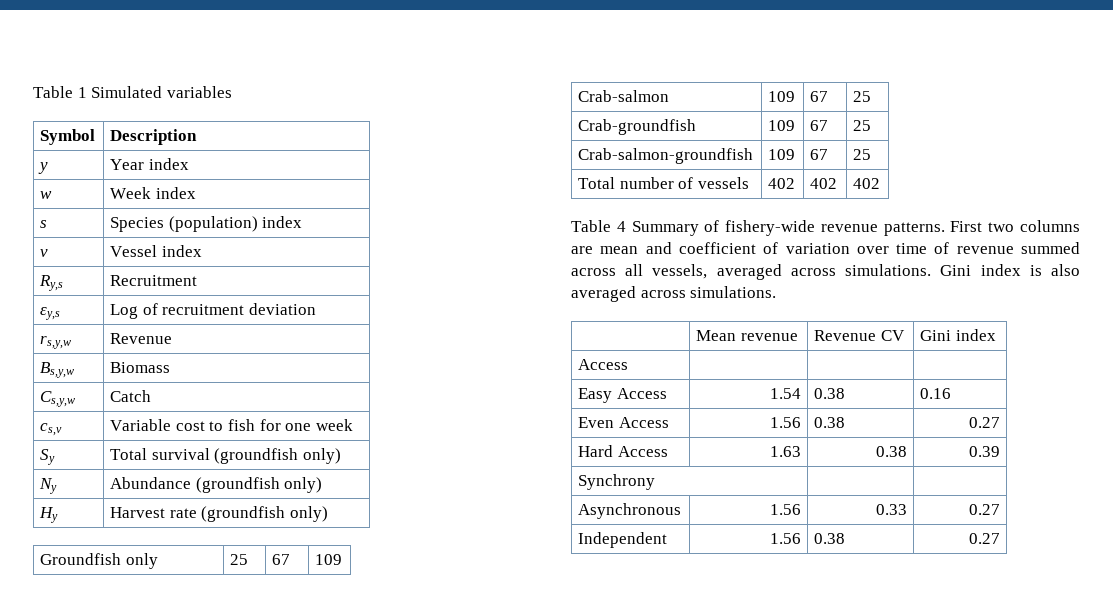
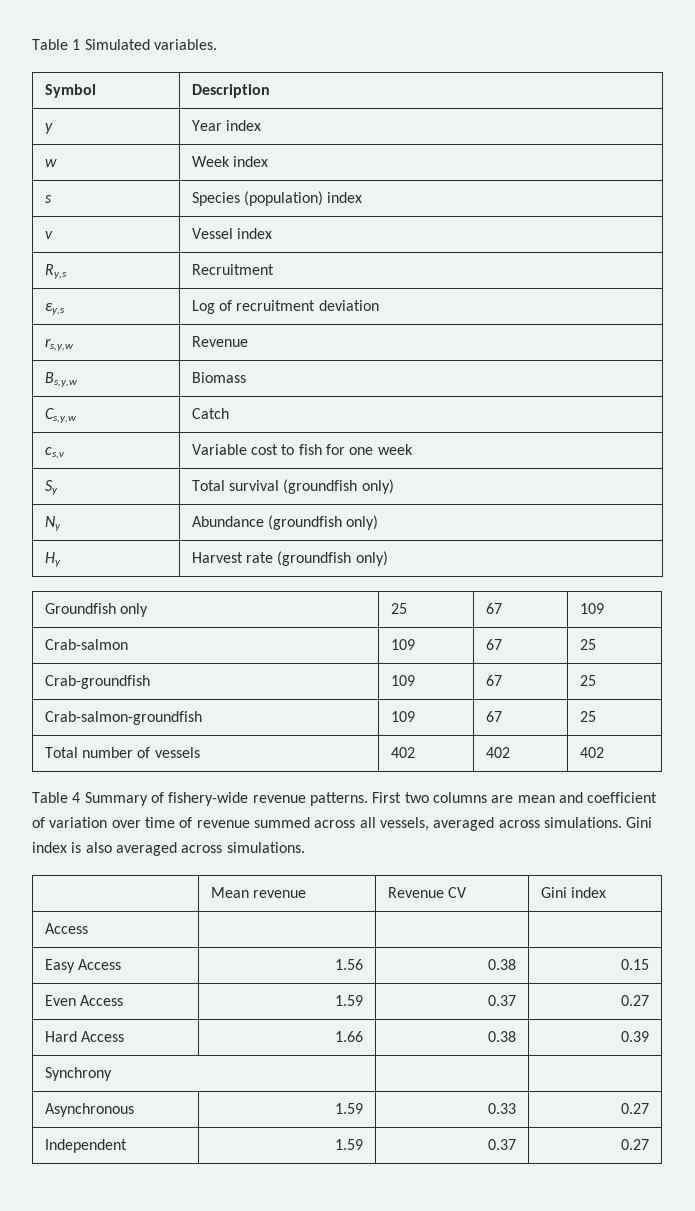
[166,86,232,98] variables -> [153,39,217,50] variables.
[769,388,801,399] [814,388,846,399] [920,388,952,399] 1.54 | 0.38 | 0.16 -> [335,959,364,970] [488,959,517,970] [621,959,650,970] 1.56 | 0.38 | 0.15
[769,417,801,428] [814,417,846,428] 1.56 | 0.38 -> [335,995,364,1006] [488,995,517,1006] 1.59 | 0.37
[769,446,801,457] 1.63 -> [335,1031,364,1042] 1.66
[769,504,801,515] 1.56 -> [335,1103,364,1114] 1.59
[769,533,801,544] [814,533,846,544] 1.56 | 0.38 -> [335,1139,364,1150] [488,1139,517,1150] 1.59 | 0.37

